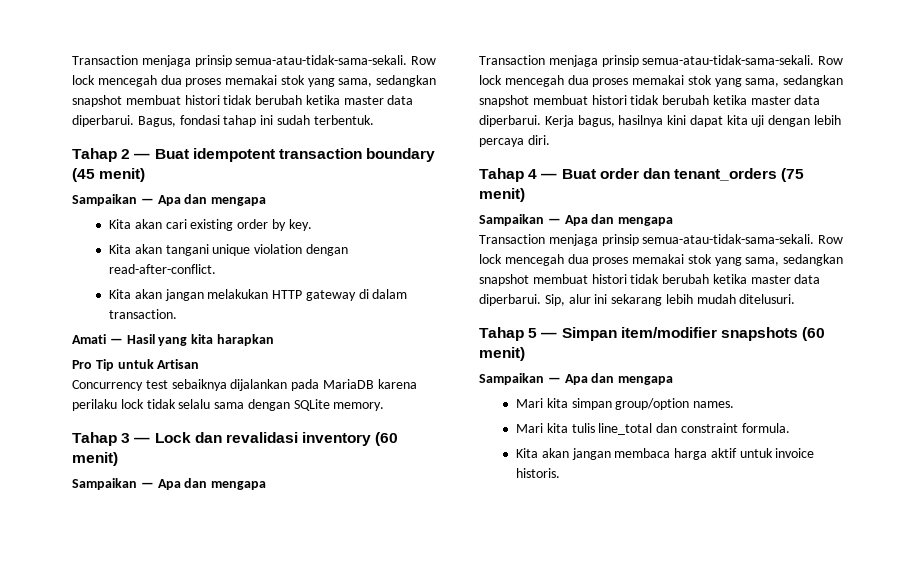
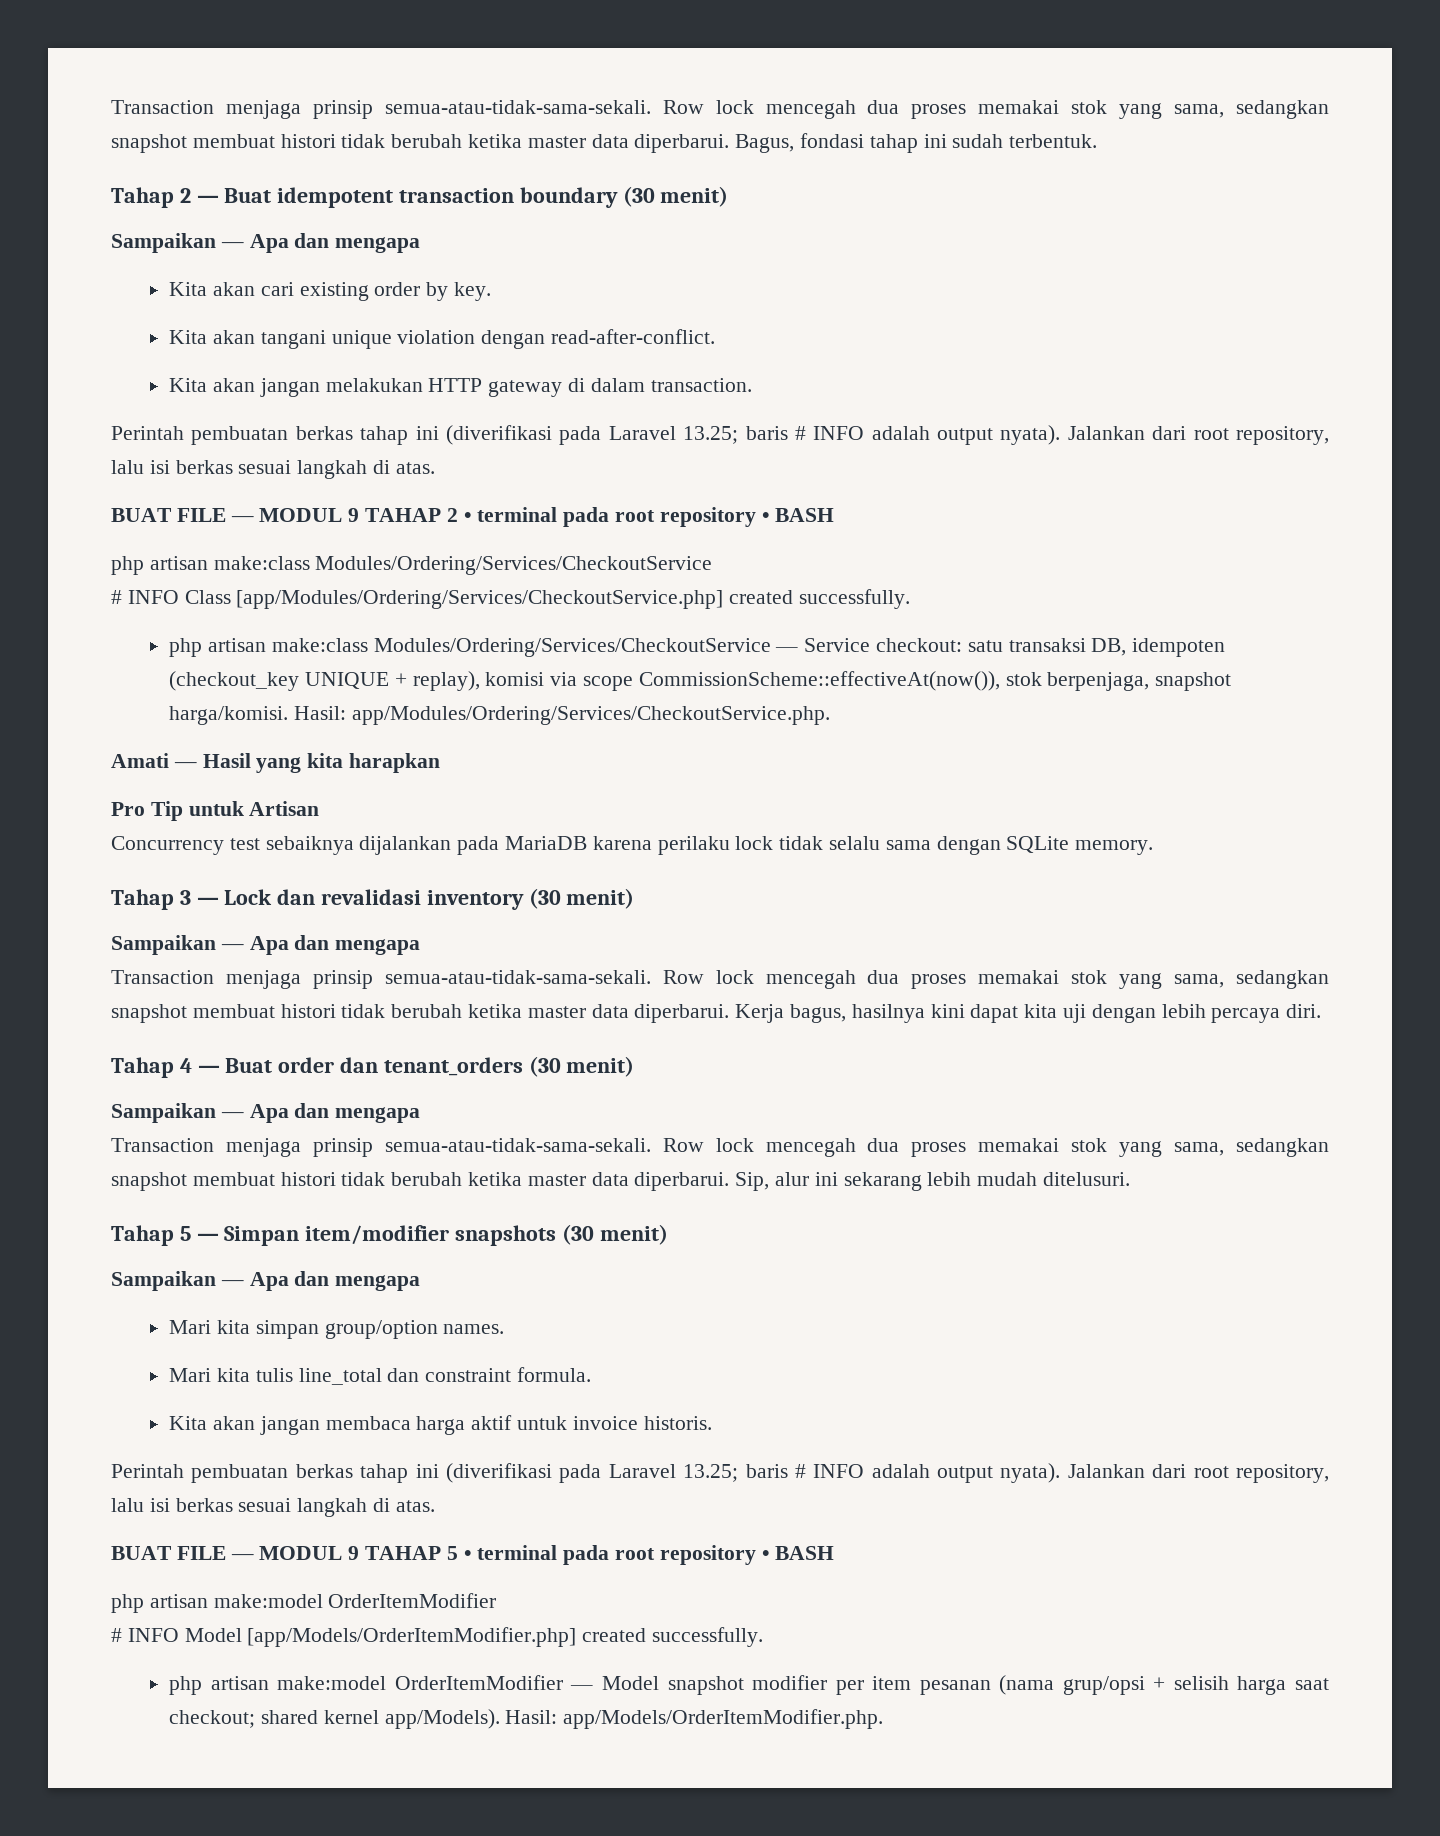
[72,168,95,182] (45 -> [622,186,655,207] (30
(178, 314) none -> [111,425,1330,445] [111,460,435,479] [111,507,835,527] [111,556,713,575] [111,589,911,609] [169,638,1226,657] [169,671,1232,691] [169,706,830,725] // Perintah pembuatan berkas tahap ini (diverifikasi pada Laravel 13.25; baris # INFO adalah output nyata). Jalankan dari root repository, lalu isi berkas sesuai langkah di atas. // BUAT FILE — MODUL 9 TAHAP 2 • terminal pada root repository • BASH // php artisan make:class Modules/Ordering/Services/CheckoutService // # INFO Class [app/Modules/Ordering/Services/CheckoutService.php] created successfully. // php artisan make:class Modules/Ordering/Services/CheckoutService — Service checkout: satu transaksi DB, idempoten (checkout_key UNIQUE + replay), komisi via scope CommissionScheme::effectiveAt(now()), stok berpenjaga, snapshot harga/komisi. Hasil: app/Modules/Ordering/Services/CheckoutService.php.
[375,432,399,446] (60 -> [528,888,561,909] (30
[781,168,805,182] (75 -> [528,1056,561,1077] (30
[802,327,826,341] (60 -> [561,1224,594,1245] (30
(561, 473) none -> [111,1463,1330,1483] [111,1498,435,1517] [111,1545,835,1565] [111,1593,497,1613] [111,1627,764,1647] [169,1675,1329,1695] [169,1709,884,1729] // Perintah pembuatan berkas tahap ini (diverifikasi pada Laravel 13.25; baris # INFO adalah output nyata). Jalankan dari root repository, lalu isi berkas sesuai langkah di atas. // BUAT FILE — MODUL 9 TAHAP 5 • terminal pada root repository • BASH // php artisan make:model OrderItemModifier // # INFO Model [app/Models/OrderItemModifier.php] created successfully. // php artisan make:model OrderItemModifier — Model snapshot modifier per item pesanan (nama grup/opsi + selisih harga saat checkout; shared kernel app/Models). Hasil: app/Models/OrderItemModifier.php.

